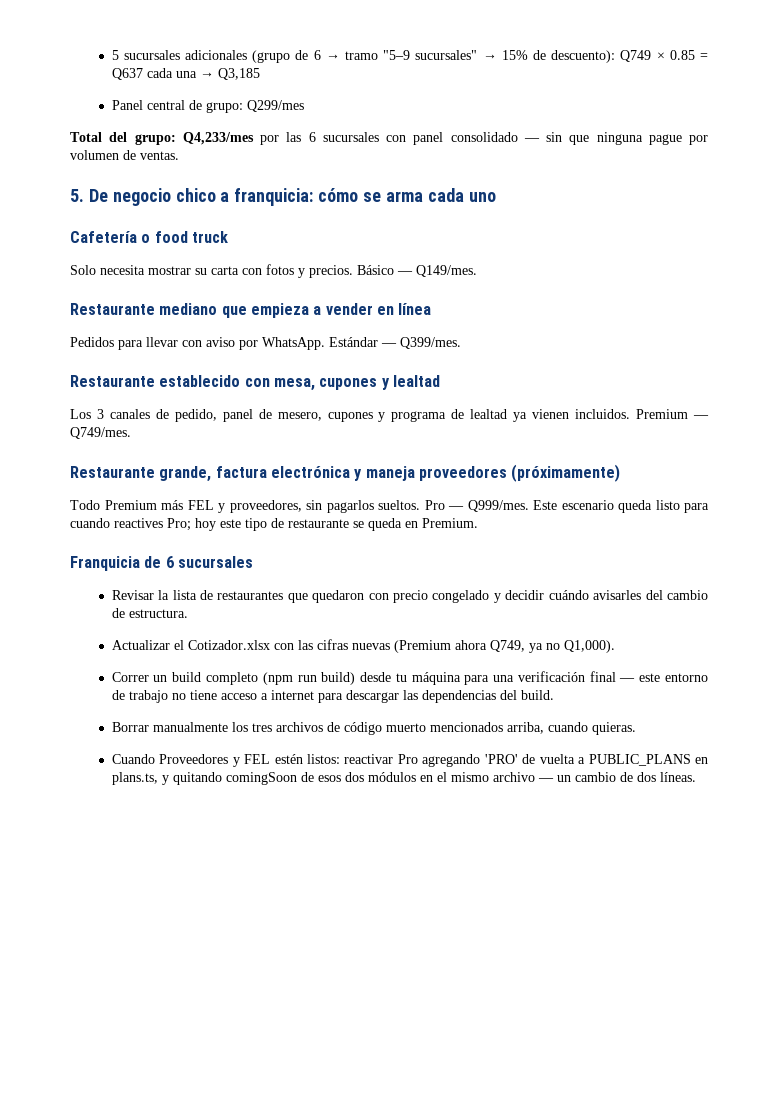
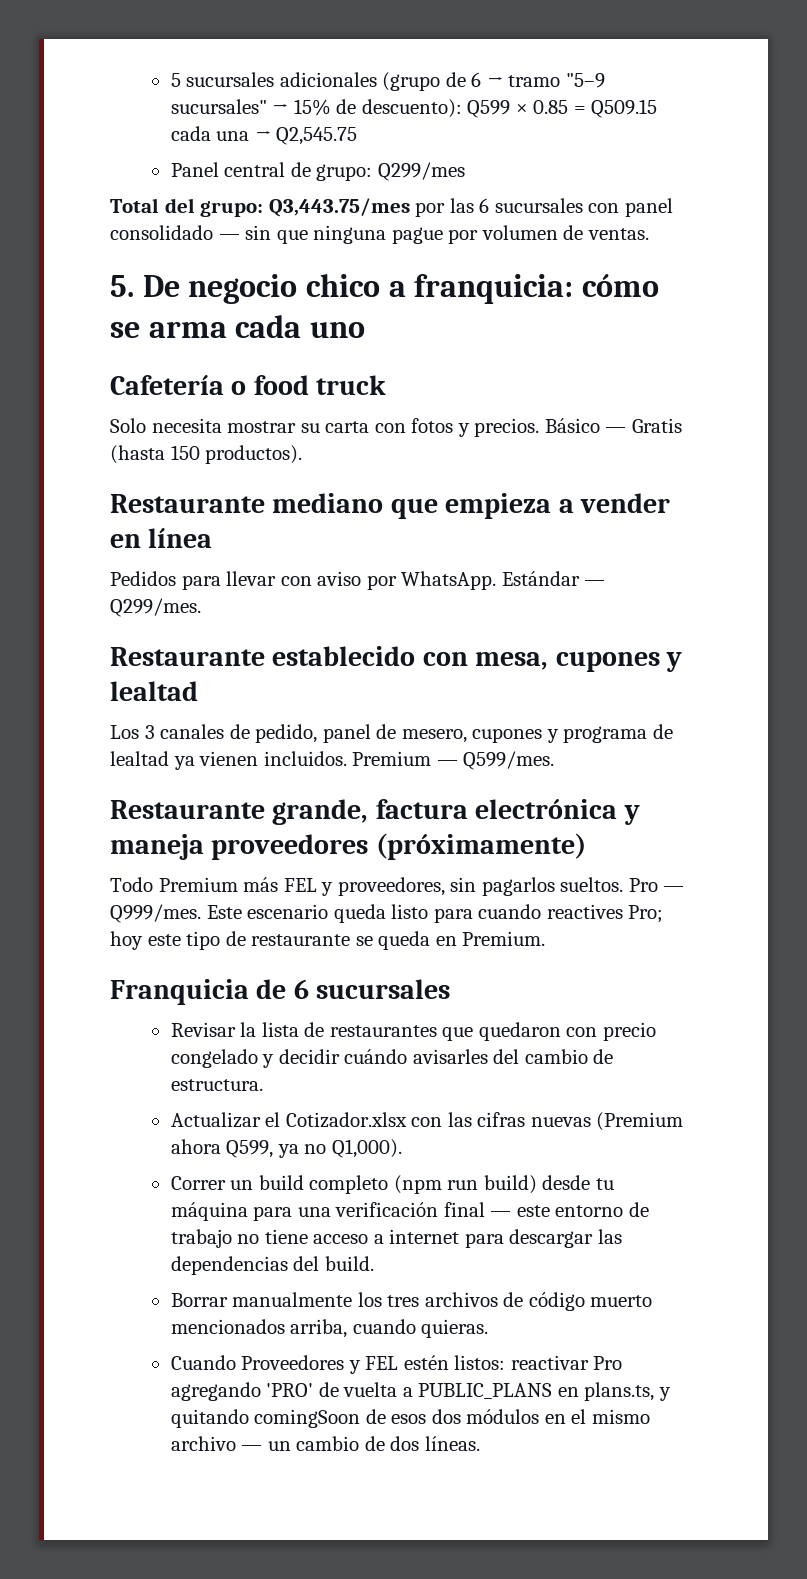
[620,50,652,62] Q749 -> [467,100,511,118] Q599
[111,68,143,80] Q637 -> [591,99,658,118] Q509.15
[217,68,260,80] Q3,185 -> [276,127,358,145] Q2,545.75
[182,132,254,145] Q4,233/mes -> [268,198,410,217] Q3,443.75/mes
[416,265,477,277] Q149/mes. -> [631,418,682,433] [110,445,303,464] Gratis (hasta 150 productos).
[400,337,461,349] Q399/mes. -> [110,598,201,617] Q299/mes.
[70,427,131,439] Q749/mes. -> [463,751,555,770] Q599/mes.
[489,640,525,652] Q749, -> [226,1140,274,1158] Q599,

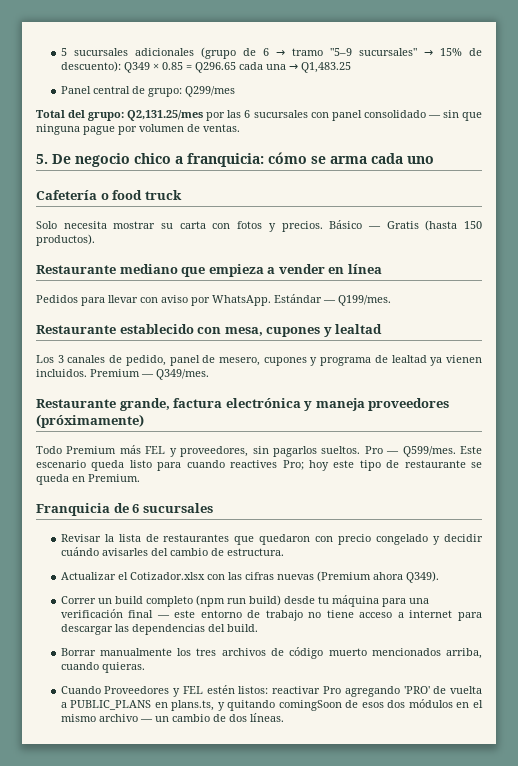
[467,100,511,118] Q599 -> [123,62,150,73] Q349
[591,99,658,118] Q509.15 -> [194,62,236,73] Q296.65
[276,127,358,145] Q2,545.75 -> [300,62,351,73] Q1,483.25
[268,198,410,217] Q3,443.75/mes -> [127,110,204,121] Q2,131.25/mes
[110,598,201,617] Q299/mes. -> [338,295,391,306] Q199/mes.
[463,751,555,770] Q599/mes. -> [156,369,209,380] Q349/mes.
[110,904,201,923] Q999/mes. -> [402,446,456,457] Q599/mes.
[226,1139,402,1158] Q599, ya no Q1,000). -> [405,571,439,583] Q349).

